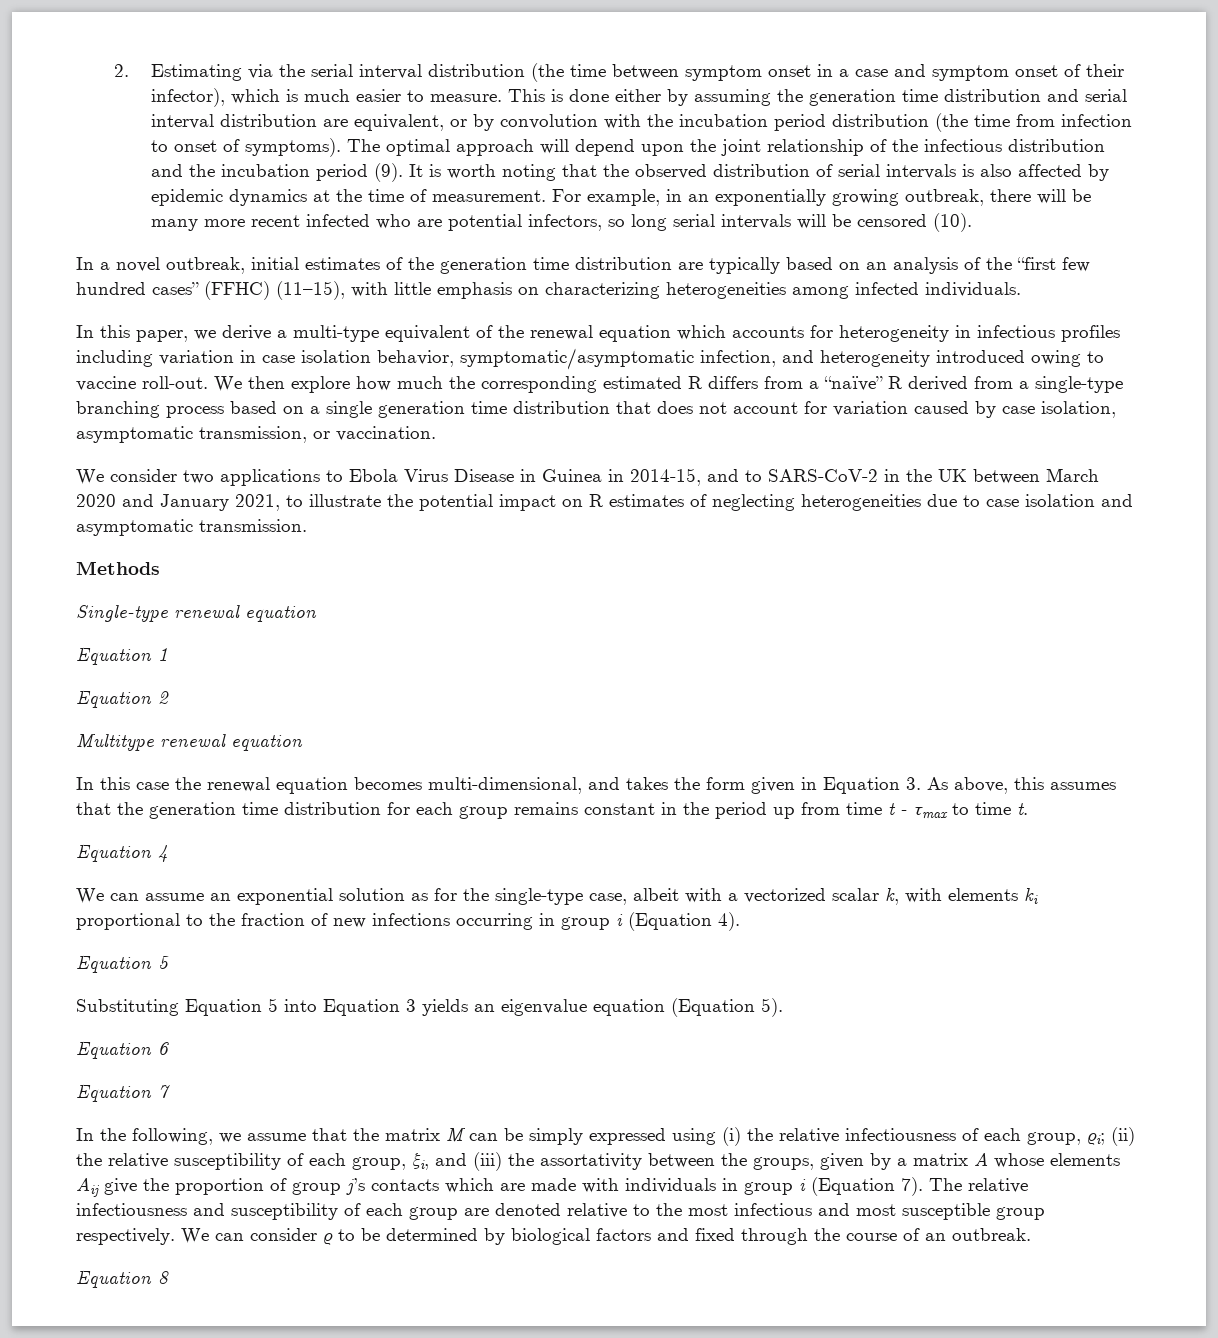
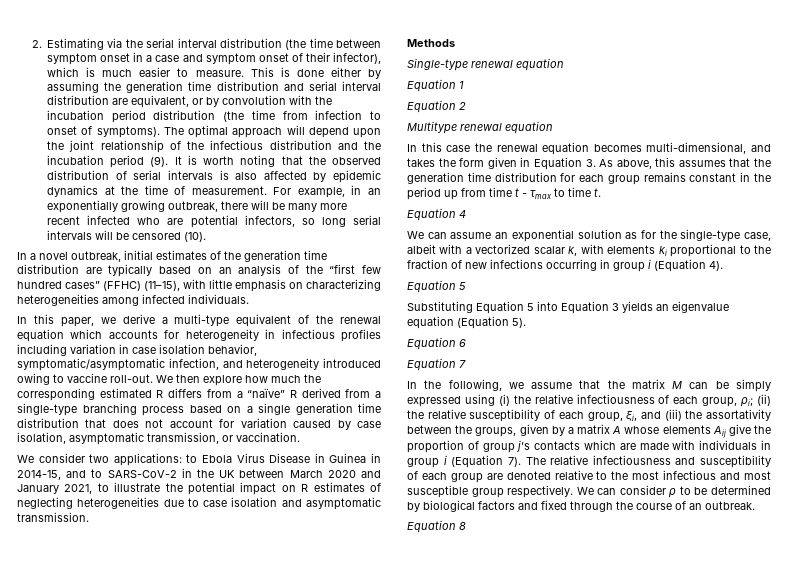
[220,469,320,486] applications -> [113,453,182,466] applications:

